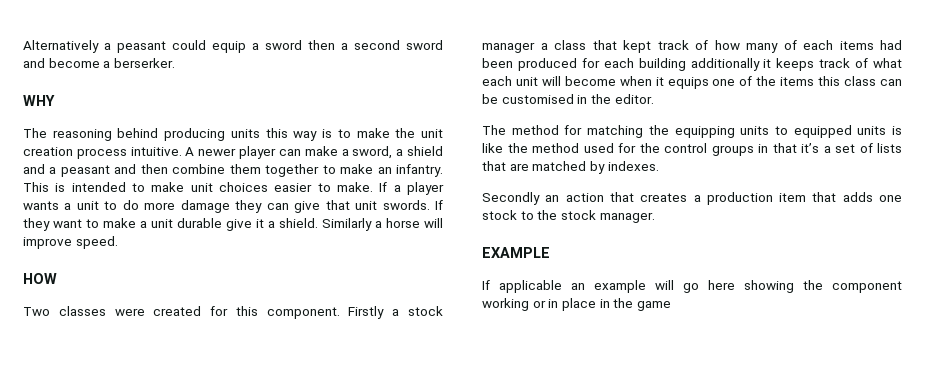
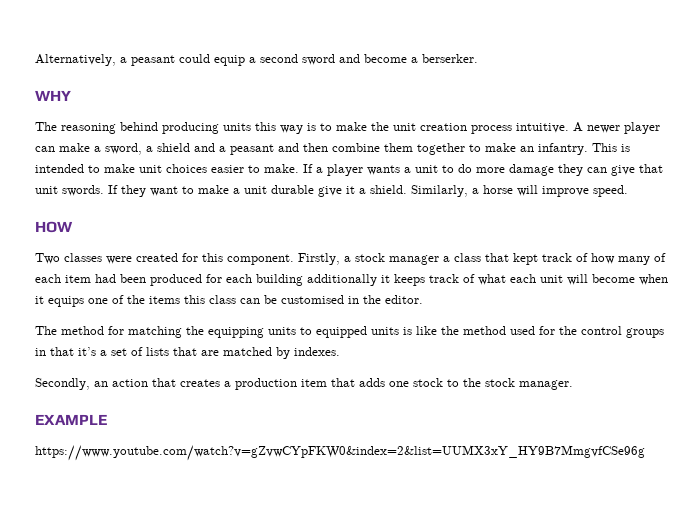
[23,40,99,53] Alternatively -> [35,54,116,66] Alternatively,
[265,40,348,50] sword then a -> (256, 60) none
[322,218,372,231] Similarly -> [411,185,468,197] Similarly,
[348,306,385,319] Firstly -> [298,253,340,265] Firstly,
[839,41,874,50] items -> [65,275,91,283] item
[482,192,540,205] Secondly -> [35,378,90,390] Secondly,
[482,280,902,293] [482,298,671,311] If applicable an example will go here showing the component working or in place in the game -> [35,445,645,461] https://www.youtube.com/watch?v=gZvwCYpFKW0&index=2&list=UUMX3xY_HY9B7MmgvfCSe96g

